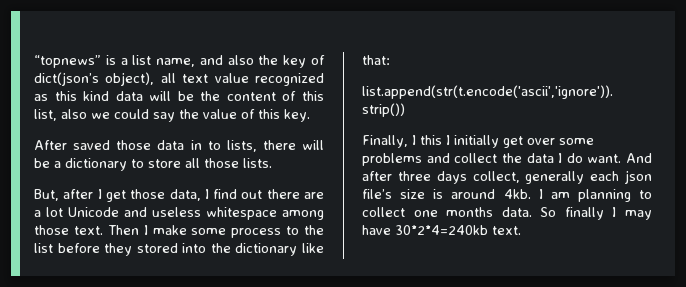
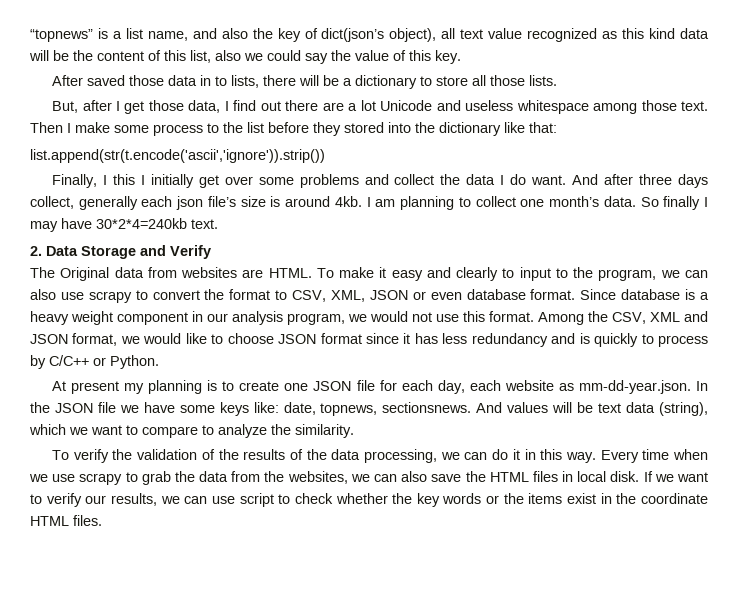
[446,207,494,217] months -> [549,196,600,207] month’s
(521, 230) none -> [30,245,211,259] [30,267,708,281] [30,289,710,303] [30,311,708,325] [30,333,709,347] [30,355,159,369] [52,380,709,394] [30,402,709,416] [29,424,354,438] [52,449,708,463] [29,471,708,485] [30,493,708,507] [30,515,102,526] // 2. Data Storage and Verify // The Original data from websites are HTML. To make it easy and clearly to input to the program, we can also use scrapy to convert the format to CSV, XML, JSON or even database format. Since database is a heavy weight component in our analysis program, we would not use this format. Among the CSV, XML and JSON format, we would like to choose JSON format since it has less redundancy and is quickly to process by C/C++ or Python. // At present my planning is to create one JSON file for each day, each website as mm-dd-year.json. In the JSON file we have some keys like: date, topnews, sectionsnews. And values will be text data (string), which we want to compare to analyze the similarity. // To verify the validation of the results of the data processing, we can do it in this way. Every time when we use scrapy to grab the data from the websites, we can also save the HTML files in local disk. If we want to verify our results, we can use script to check whether the key words or the items exist in the coordinate HTML files.

